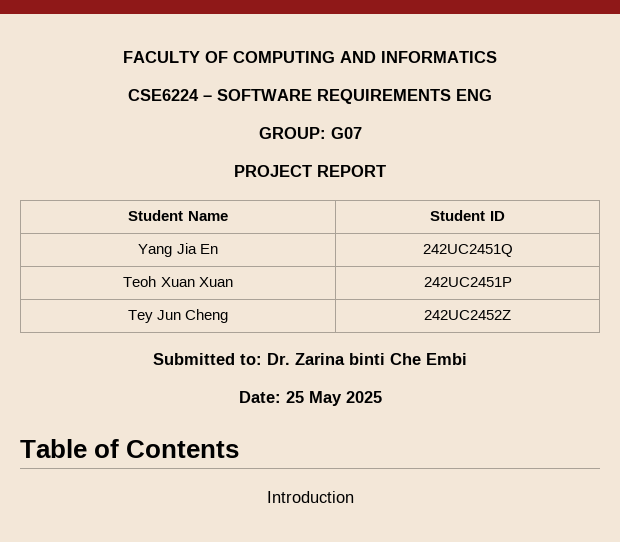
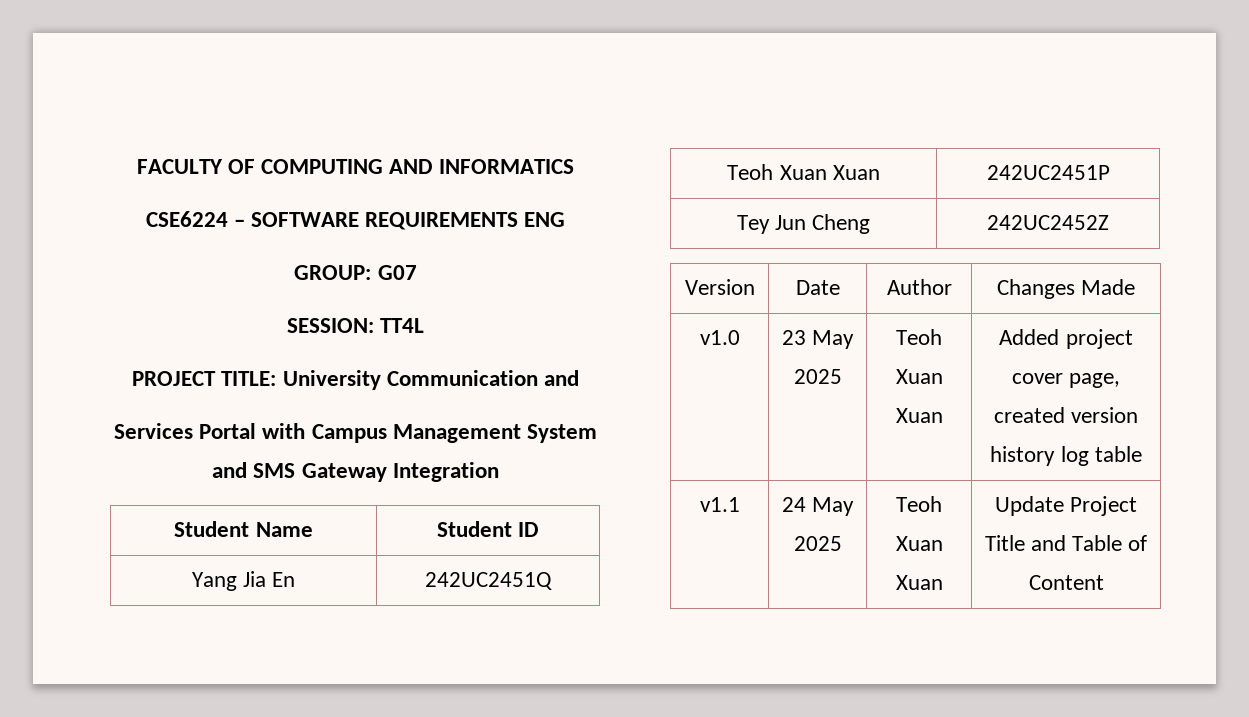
(362, 133) none -> [286,318,425,333] // SESSION: TT4L
[317,165,386,177] REPORT -> [221,370,579,390] [113,423,598,443] [212,462,499,482] TITLE: University Communication and // Services Portal with Campus Management System and SMS Gateway Integration
[153,353,467,365] [238,391,382,406] [20,439,240,458] [266,491,354,503] // Submitted to: Dr. Zarina binti Che Embi // Date: 25 May 2025 // Table of Contents // Introduction -> [684,279,755,295] [795,280,840,295] [886,279,952,295] [996,279,1136,299] [699,330,740,345] [781,330,855,349] [793,369,842,384] [896,329,942,345] [895,369,943,384] [895,408,943,423] [999,329,1133,349] [1011,373,1121,388] [993,407,1139,423] [990,446,1142,466] [699,497,740,512] [781,497,855,516] [793,536,842,551] [896,496,942,512] [895,536,943,551] [895,575,943,590] [994,496,1138,516] [984,535,1148,551] [1028,575,1104,590] // Version | Date | Author | Changes Made // v1.0 | 23 May 2025 | Teoh Xuan Xuan | Added project cover page, created version history log table // v1.1 | 24 May 2025 | Teoh Xuan Xuan | Update Project Title and Table of Content

